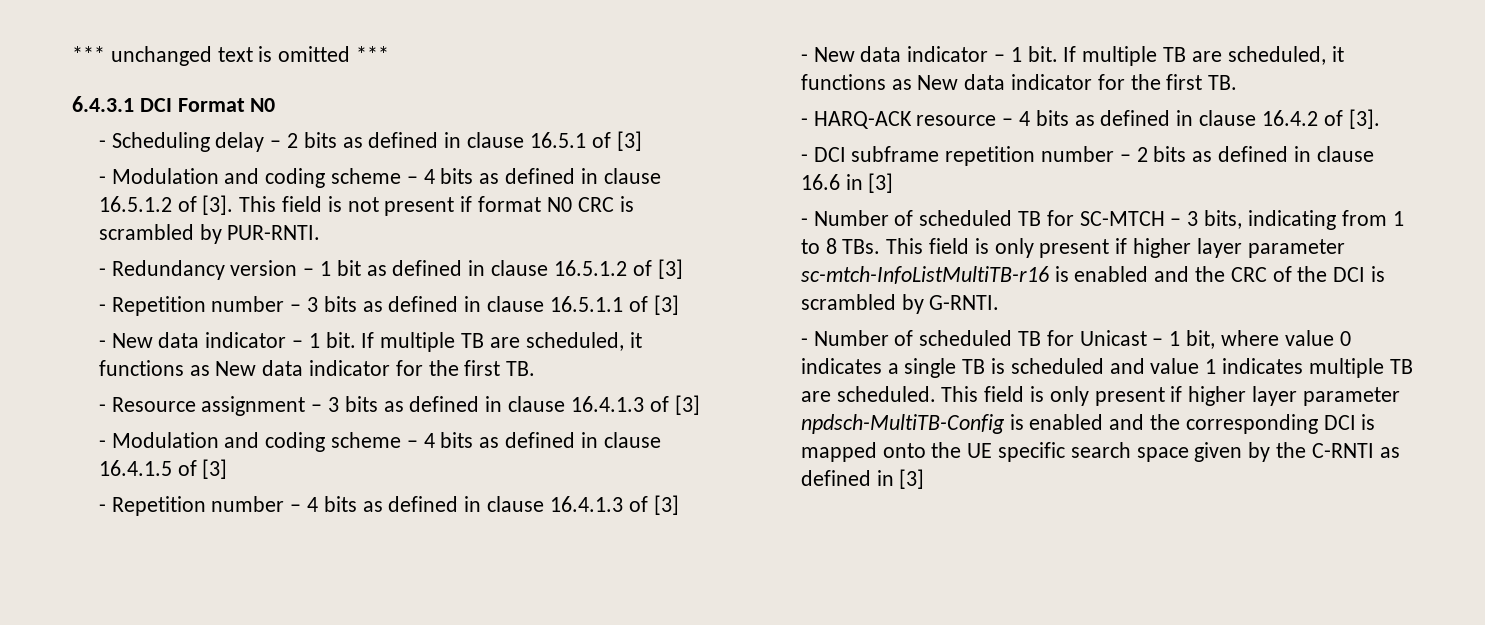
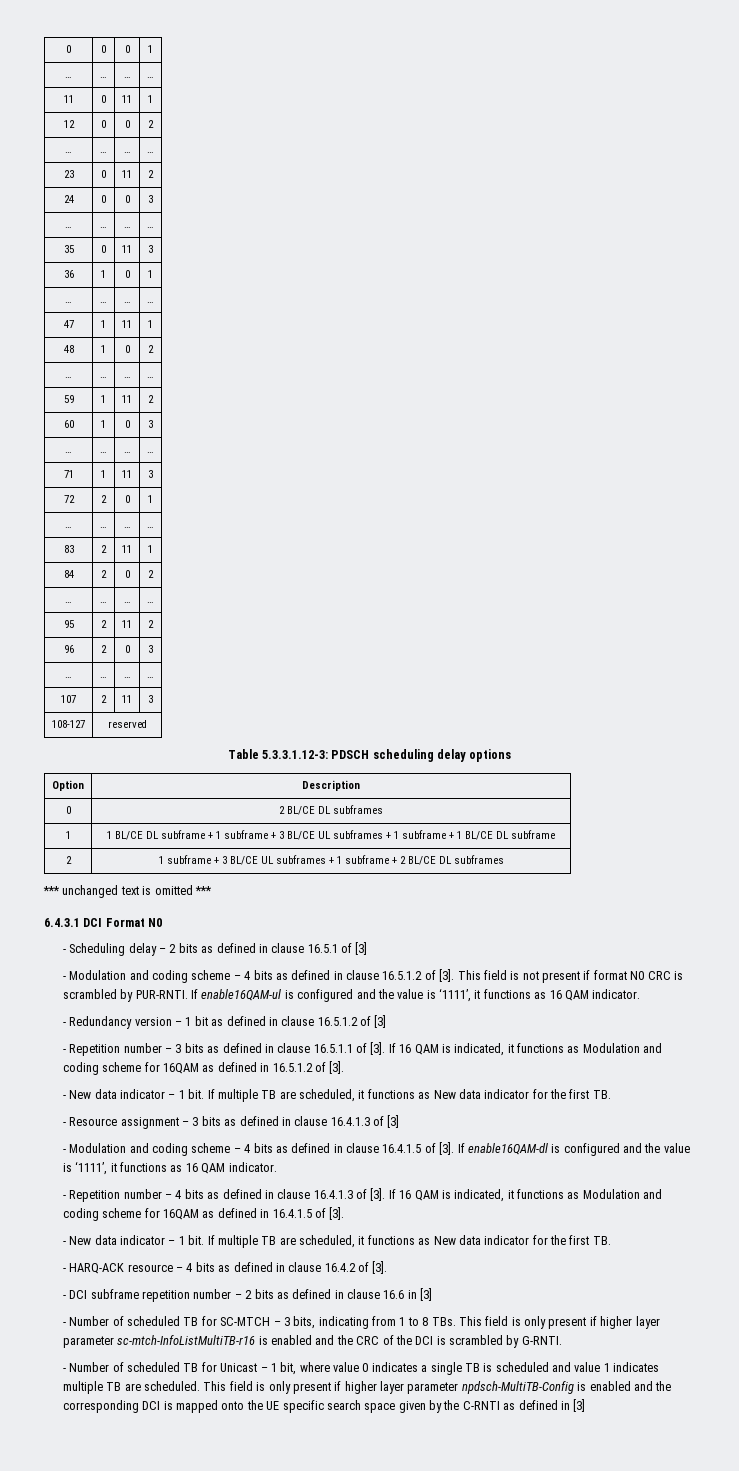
(72, 54) none -> [66,45,71,53] [101,45,106,53] [124,45,130,53] [148,45,153,53] [65,77,72,78] [100,77,107,78] [123,77,131,78] [147,77,154,78] [63,95,74,103] [101,95,106,103] [122,95,132,103] [148,95,153,103] [63,120,75,128] [101,120,106,128] [124,120,130,128] [148,120,154,128] [65,152,72,153] [100,152,107,153] [123,152,131,153] [147,152,154,153] [63,170,74,178] [101,170,106,178] [122,170,132,178] [148,170,154,178] [63,195,74,203] [101,195,106,203] [124,195,130,203] [148,195,153,203] [65,227,72,228] [100,227,107,228] [123,227,131,228] [147,227,154,228] [63,245,74,253] [101,245,106,253] [122,245,132,253] [148,245,153,253] [63,270,74,278] [101,270,106,278] [124,270,130,278] [148,270,153,278] [65,302,72,303] [100,302,107,303] [123,302,131,303] [147,302,154,303] [63,320,74,328] [101,320,106,328] [122,320,132,328] [148,320,153,328] [63,345,74,353] [101,345,106,353] [124,345,130,353] [148,345,154,353] [65,377,72,378] [100,377,107,378] [123,377,131,378] [147,377,154,378] [63,395,74,403] [101,395,106,403] [122,395,132,403] [148,395,154,403] [63,420,74,428] [101,420,106,428] [124,420,130,428] [148,420,153,428] [65,452,72,453] [100,452,107,453] [123,452,131,453] [147,452,154,453] [63,470,74,478] [101,470,106,478] [122,470,132,478] [148,470,153,478] [63,495,75,503] [101,495,107,503] [124,495,130,503] [148,495,153,503] [65,527,72,528] [100,527,107,528] [123,527,131,528] [147,527,154,528] [63,545,74,553] [101,545,107,553] [122,545,132,553] [148,545,153,553] [63,570,74,578] [101,570,107,578] [124,570,130,578] [148,570,154,578] [65,602,72,603] [100,602,107,603] [123,602,131,603] [147,602,154,603] [63,620,74,628] [101,620,107,628] [122,620,132,628] [148,620,154,628] [63,645,74,653] [101,645,107,653] [124,645,130,653] [148,645,153,653] [65,677,72,678] [100,677,107,678] [123,677,131,678] [147,677,154,678] [61,695,76,703] [101,695,107,703] [122,695,132,703] [148,695,153,703] [52,720,85,728] [107,720,147,728] [227,749,512,762] [52,780,84,791] [302,780,360,791] [65,806,71,814] [279,805,383,815] [65,831,71,839] [107,830,555,840] [65,856,72,864] [158,855,504,865] 0 | 0 | 0 | 1 // … | … | … | … // 11 | 0 | 11 | 1 // 12 | 0 | 0 | 2 // … | … | … | … // 23 | 0 | 11 | 2 // 24 | 0 | 0 | 3 // … | … | … | … // 35 | 0 | 11 | 3 // 36 | 1 | 0 | 1 // … | … | … | … // 47 | 1 | 11 | 1 // 48 | 1 | 0 | 2 // … | … | … | … // 59 | 1 | 11 | 2 // 60 | 1 | 0 | 3 // … | … | … | … // 71 | 1 | 11 | 3 // 72 | 2 | 0 | 1 // … | … | … | … // 83 | 2 | 11 | 1 // 84 | 2 | 0 | 2 // … | … | … | … // 95 | 2 | 11 | 2 // 96 | 2 | 0 | 3 // … | … | … | … // 107 | 2 | 11 | 3 // 108-127 | reserved // Table 5.3.3.1.12-3: PDSCH scheduling delay options // Option | Description // 0 | 2 BL/CE DL subframes // 1 | 1 BL/CE DL subframe + 1 subframe + 3 BL/CE UL subframes + 1 subframe + 1 BL/CE DL subframe // 2 | 1 subframe + 3 BL/CE UL subframes + 1 subframe + 2 BL/CE DL subframes //
(321, 232) none -> [191,988,641,1002] If enable16QAM-ul is configured and the value is ‘1111’, it functions as 16 QAM indicator.
[653,295,679,315] [3] -> [370,1042,663,1056] [62,1061,345,1075] [3]. If 16 QAM is indicated, it functions as Modulation and coding scheme for 16QAM as defined in 16.5.1.2 of [3].
[202,459,228,479] [3] -> [439,1142,690,1156] [62,1161,277,1175] [3]. If enable16QAM-dl is configured and the value is ‘1111’, it functions as 16 QAM indicator.
[653,495,679,515] [3] -> [370,1188,663,1202] [62,1207,345,1221] [3]. If 16 QAM is indicated, it functions as Modulation and coding scheme for 16QAM as defined in 16.4.1.5 of [3].

